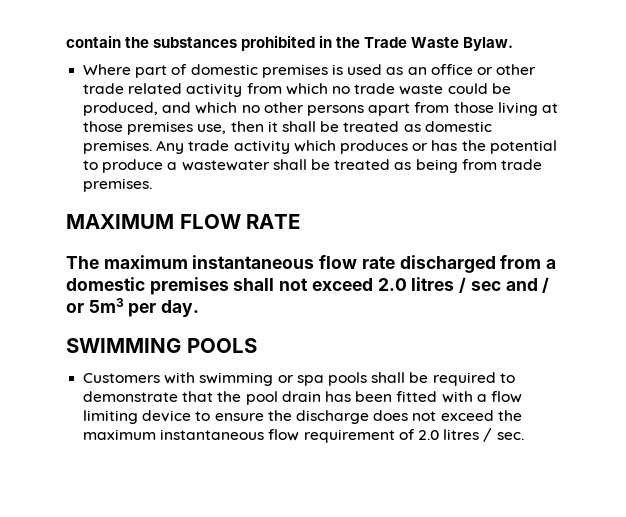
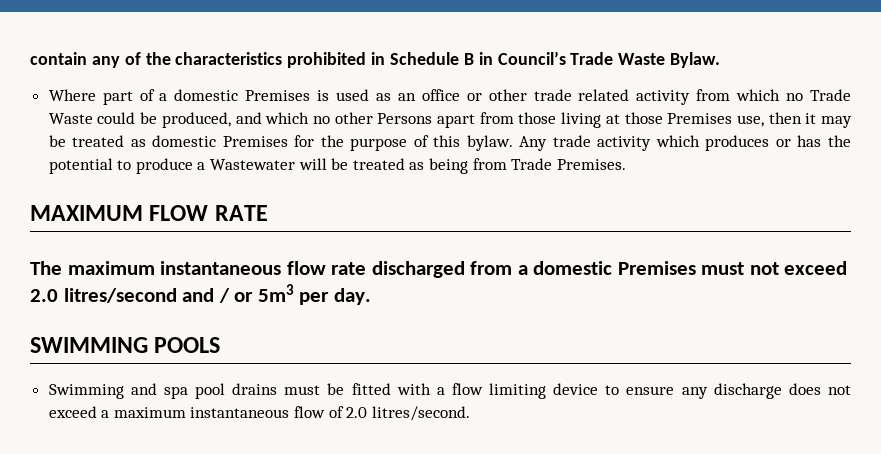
[125,35,361,51] the substances prohibited in the -> [91,51,566,68] any of the characteristics prohibited in Schedule B in Council’s
[190,64,328,78] domestic premises -> [159,89,311,101] a domestic Premises
[354,83,444,95] trade waste -> [810,89,852,101] [48,113,93,124] Trade Waste
[306,105,364,116] persons -> [377,113,433,124] Persons
[127,121,194,135] premises -> [667,113,733,124] Premises
[281,121,316,132] shall -> [821,116,853,128] may
[83,140,153,154] premises. -> [222,135,513,151] Premises for the purpose of this bylaw.
[181,159,307,171] wastewater shall -> [210,158,327,170] Wastewater will
[500,159,542,170] [83,178,153,192] trade premises. -> [511,158,626,170] Trade Premises.
[149,277,275,295] premises shall -> [617,261,745,275] Premises must
[411,277,501,293] litres / sec -> [63,288,177,303] litres/second
[83,372,515,386] [83,391,393,405] Customers with swimming or spa pools shall be required to demonstrate that the pool drain has been -> [48,383,345,399] Swimming and spa pool drains must be
[267,410,292,421] the -> [681,387,708,399] any
[497,410,522,421] [83,429,395,443] the maximum instantaneous flow requirement -> [101,406,326,418] a maximum instantaneous flow
[443,428,524,442] litres / sec. -> [371,406,470,421] litres/second.

